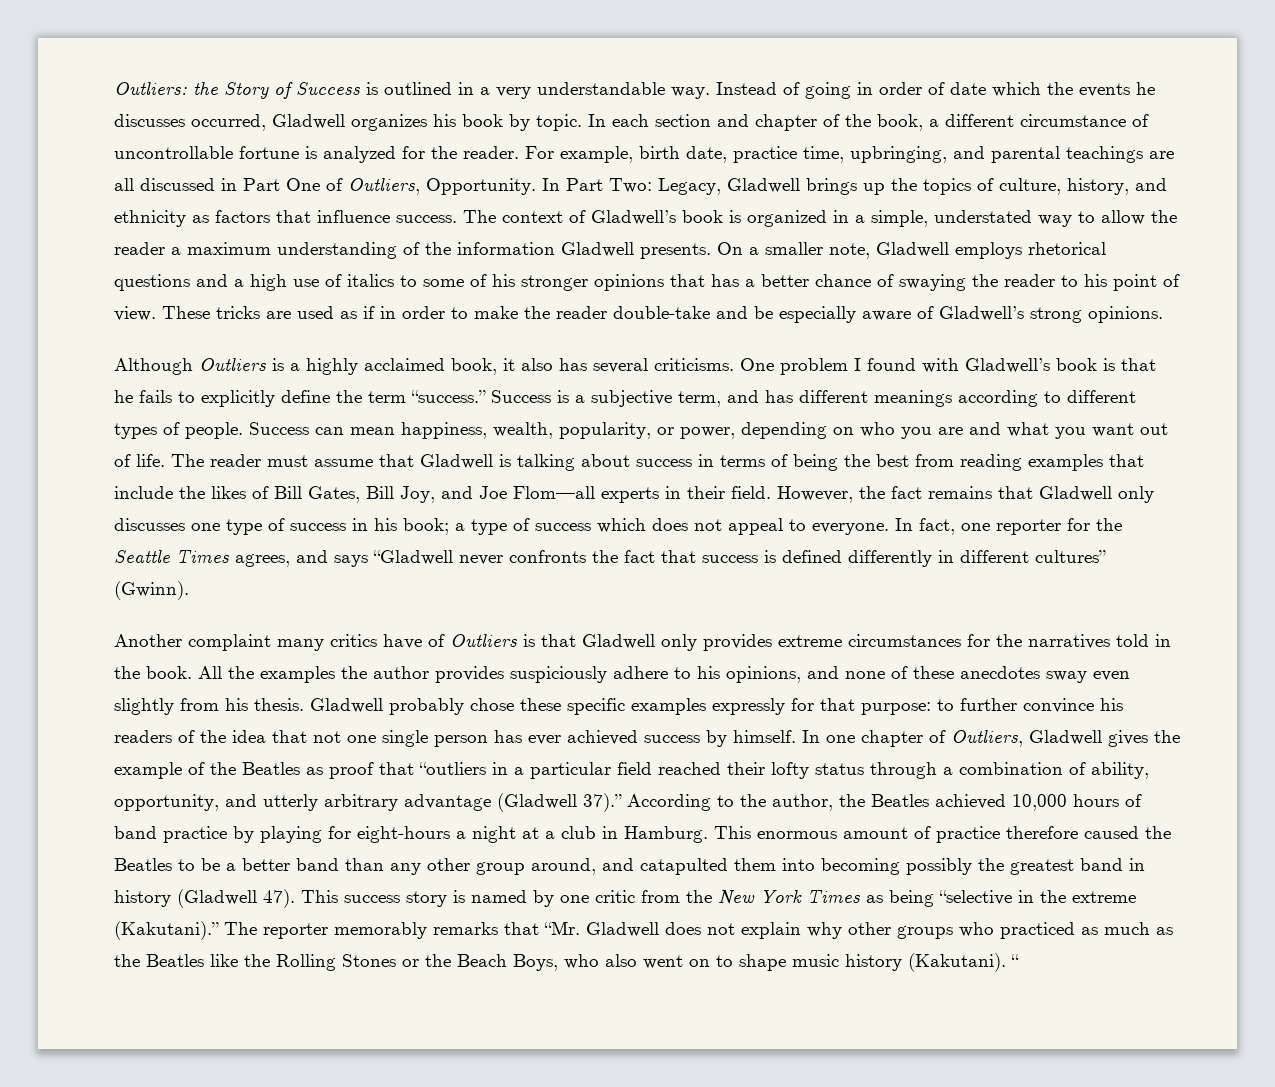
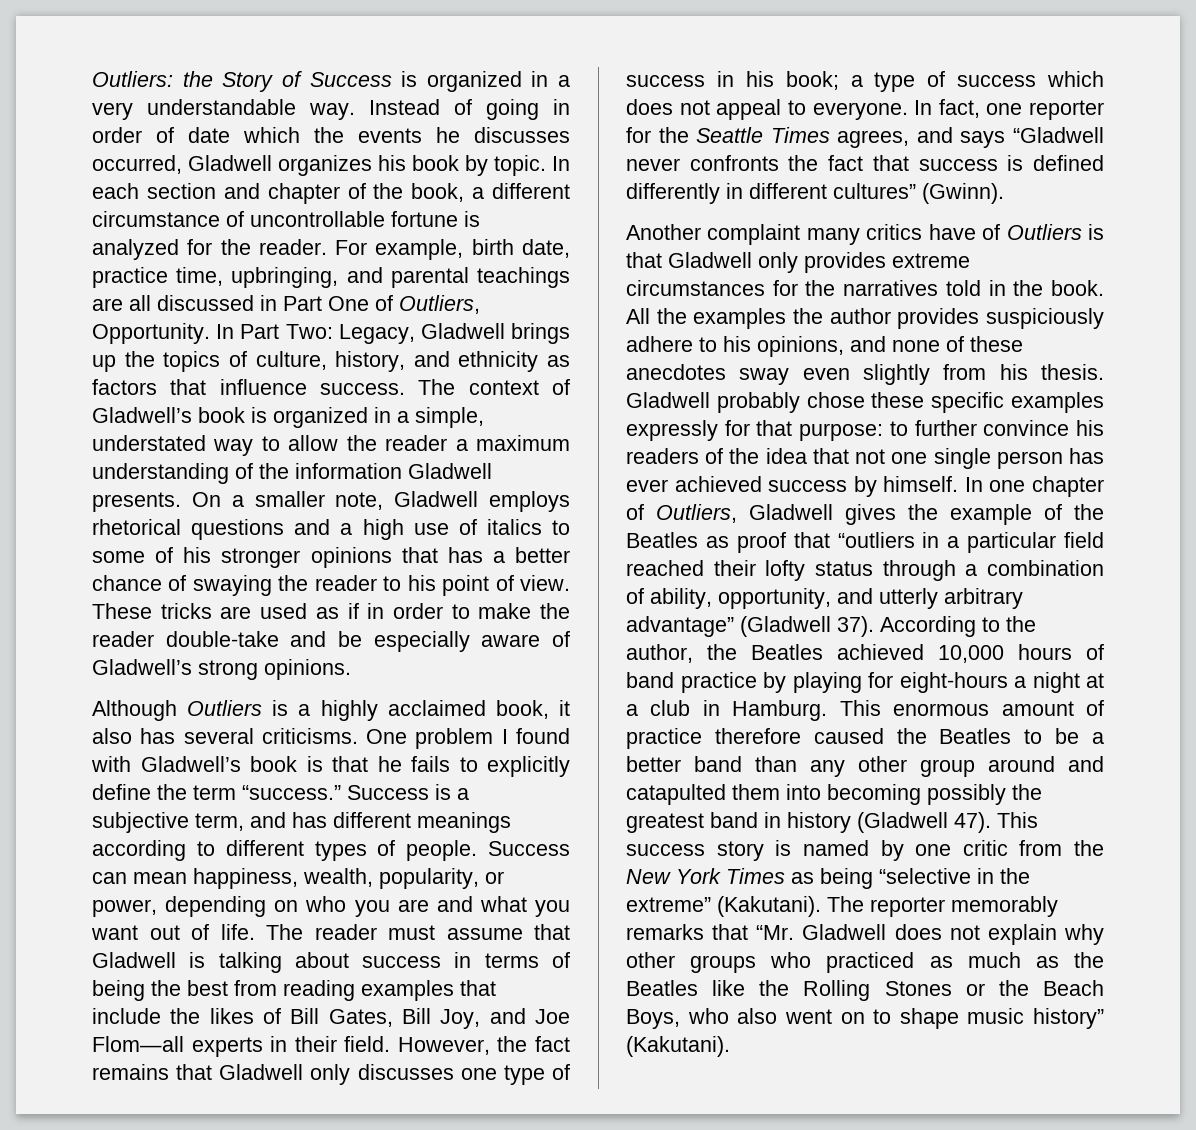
[384,82,452,95] outlined -> [426,71,522,92] organized
[404,793,622,812] advantage (Gladwell 37).” -> [626,616,874,637] advantage” (Gladwell 37).
[531,858,596,875] around, -> [988,756,1055,772] around
[1072,891,1136,903] [114,921,219,940] extreme (Kakutani).” -> [626,896,821,917] extreme” (Kakutani).
[845,953,1019,972] history (Kakutani). “ -> [1033,1008,1104,1029] [626,1036,730,1057] history” (Kakutani).

